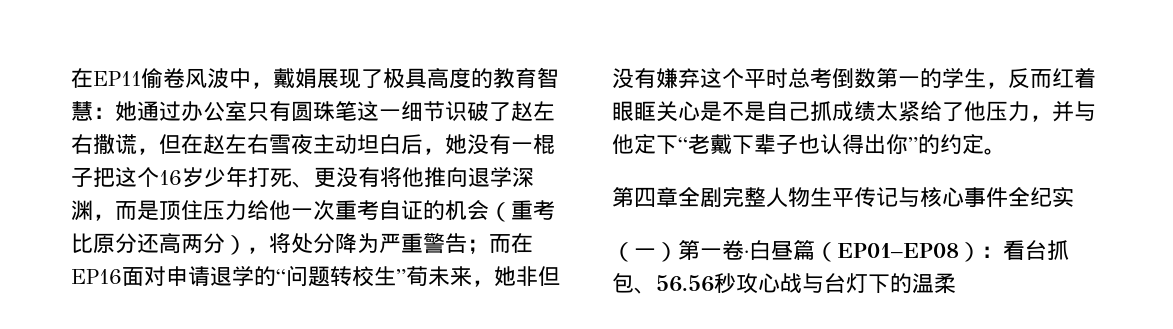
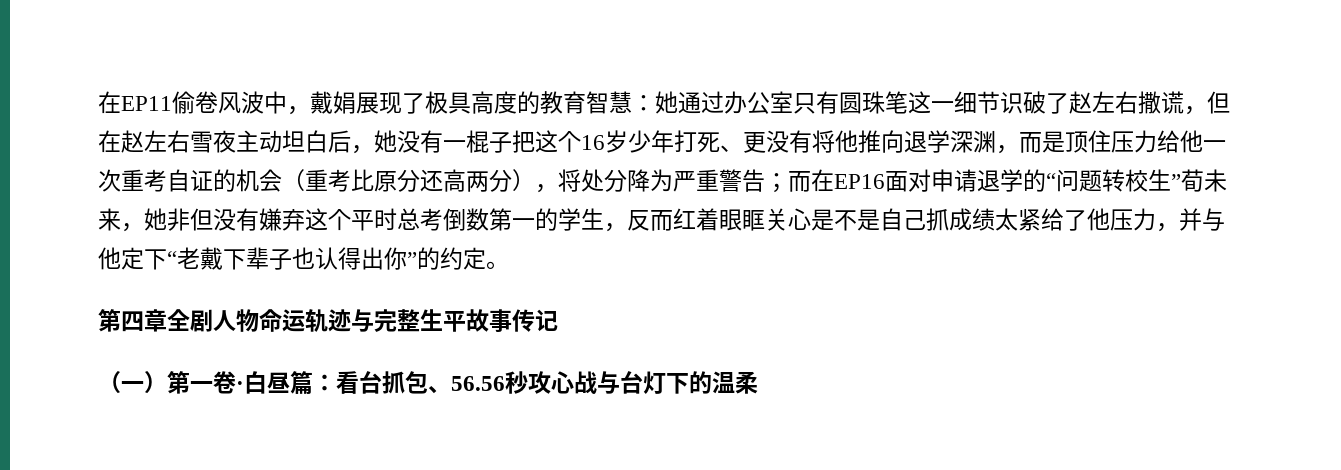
[722,186,1074,208] 完整人物生平传记与核心事件全纪实 -> [213,309,558,332] 人物命运轨迹与完整生平故事传记
[815,242,981,262] （EP01–EP08） -> (313, 382) none

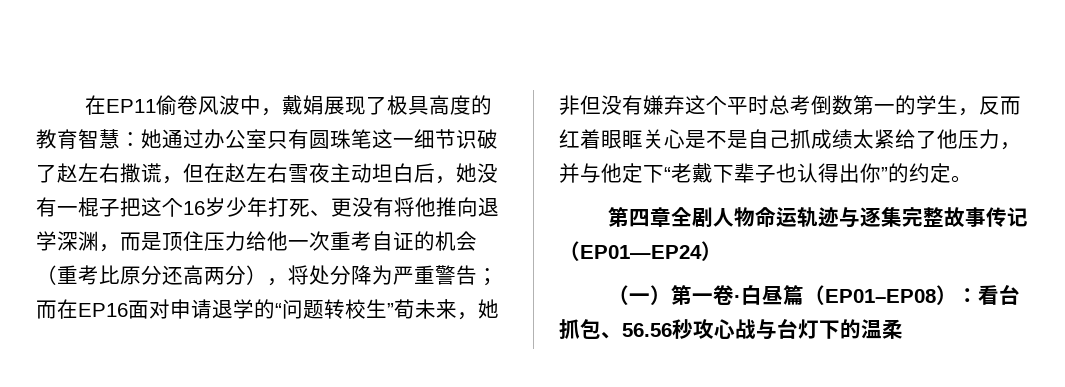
[374,309,466,332] 完整生平 -> [860,207,945,227] 逐集完整
(558, 320) none -> [559,241,722,261] （EP01—EP24）
(313, 382) none -> [804,285,958,305] （EP01–EP08）

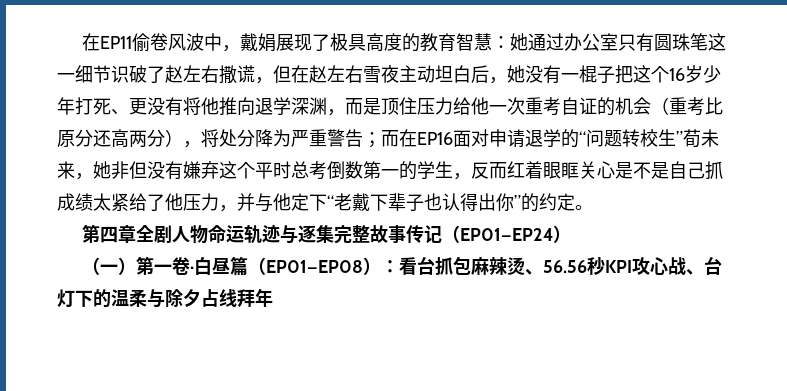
[825,289,937,303] EP01–EP08 -> [266,260,364,273] EP01—EP08
(601, 329) none -> [471,257,526,276] 麻辣烫
[693,319,903,340] 攻心战与台灯下的温柔 -> [605,256,723,276] [57,288,273,308] KPI攻心战、台灯下的温柔与除夕占线拜年

